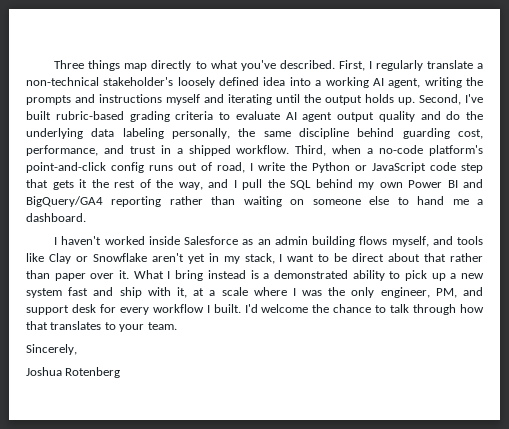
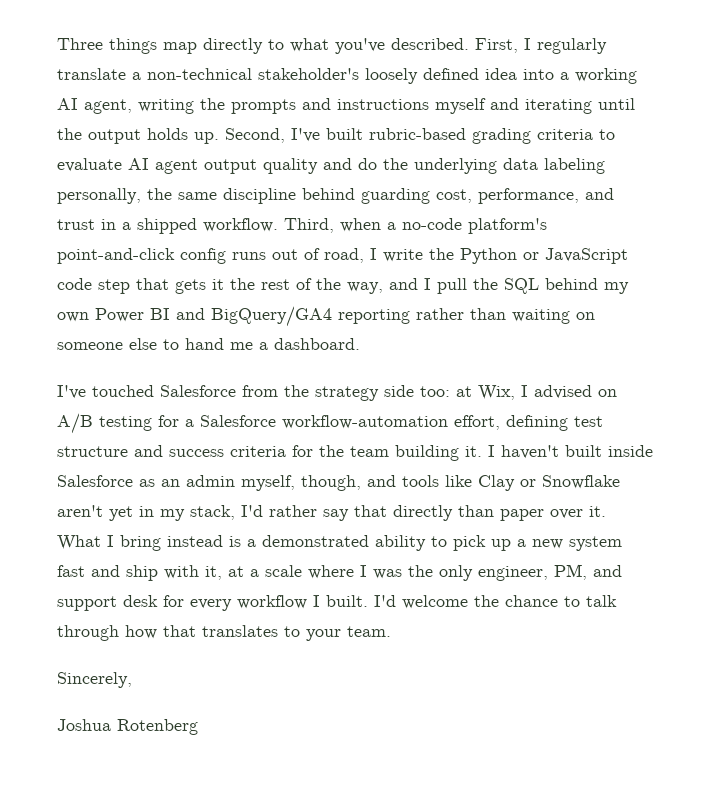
(86, 217) none -> [57,385,617,401] [57,413,603,434] [57,445,482,461] I've touched Salesforce from the strategy side too: at Wix, I advised on A/B testing for a Salesforce workflow-automation effort, defining test structure and success criteria for the team building it.
[104,236,145,245] worked -> [565,445,602,457] built
[312,236,429,247] building flows myself, -> [241,475,361,491] myself, though,
[279,253,483,262] I want to be direct about that rather -> [241,505,453,521] I'd rather say that directly

